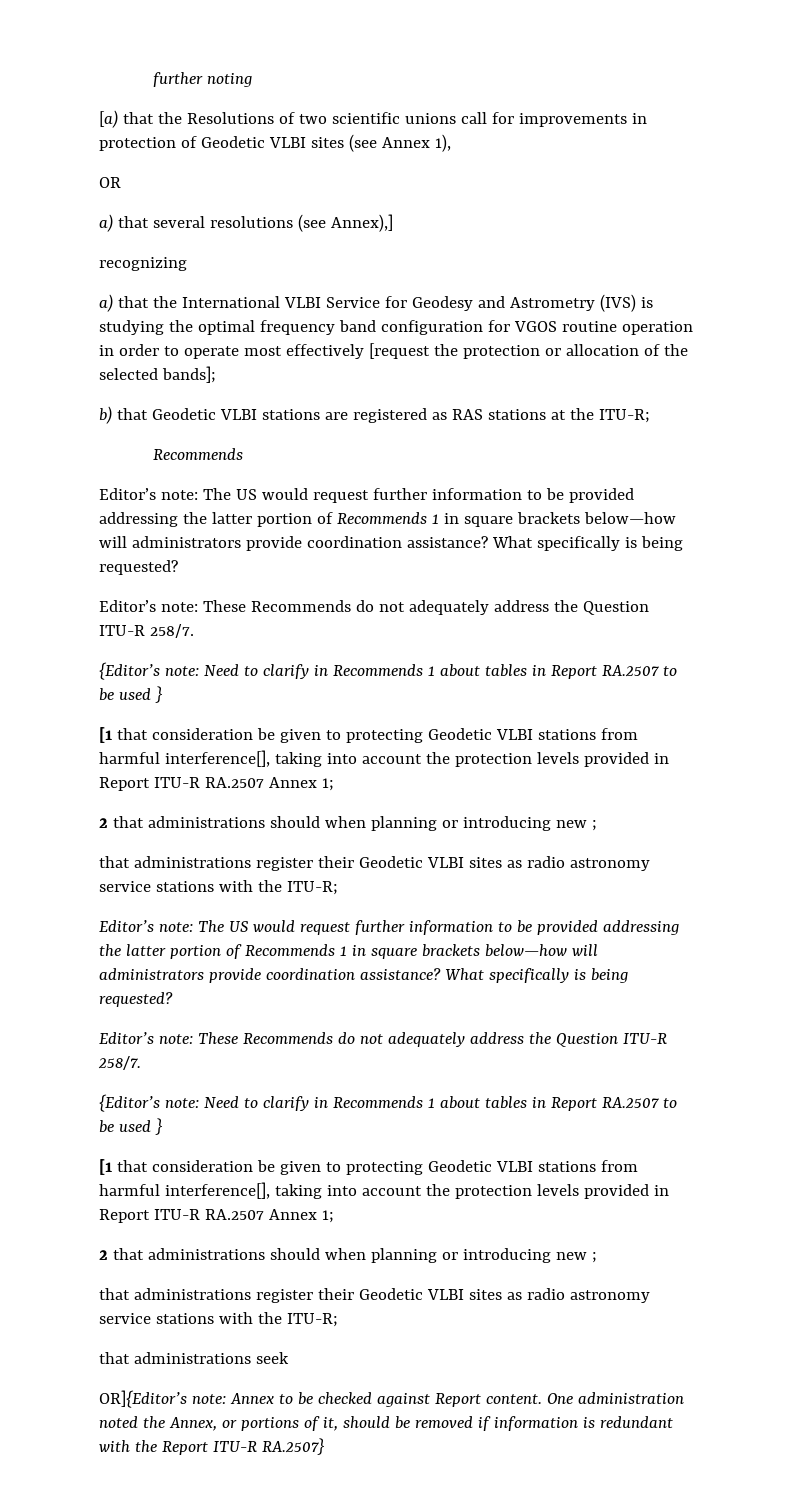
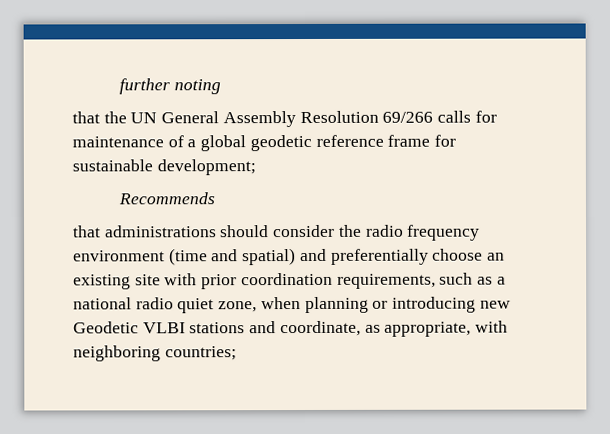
[99,110,647,128] [99,134,451,152] [99,177,121,188] [99,214,393,232] [99,257,187,271] [99,294,653,312] [99,320,693,335] [99,343,688,359] [99,366,216,383] [99,406,650,424] [153,448,244,460] [99,488,634,503] [99,512,676,527] [99,536,683,551] [99,560,178,575] [99,600,649,615] [99,624,194,638] [99,662,677,680] [99,686,163,703] [99,727,638,743] [99,750,669,767] [99,777,334,791] [99,816,597,831] [99,856,650,871] [99,880,338,895] [99,920,679,935] [99,944,598,959] [99,968,628,983] [99,992,173,1007] [99,1032,667,1047] [98,1056,141,1070] [99,1094,677,1112] [99,1118,163,1135] [99,1159,638,1175] [99,1182,669,1199] [99,1209,334,1223] [99,1248,597,1263] [99,1288,650,1303] [99,1312,338,1327] [99,1352,289,1364] [99,1390,684,1408] [99,1416,673,1431] [99,1438,325,1455] [a) that the Resolutions of two scientific unions call for improvements in protection of Geodetic VLBI sites (see Annex 1), // OR // a) that several resolutions (see Annex),] // recognizing // a) that the International VLBI Service for Geodesy and Astrometry (IVS) is studying the optimal frequency band configuration for VGOS routine operation in order to operate most effectively [request the protection or allocation of the selected bands]; // b) that Geodetic VLBI stations are registered as RAS stations at the ITU-R; // Recommends // Editor’s note: The US would request further information to be provided addressing the latter portion of Recommends 1 in square brackets below—how will administrators provide coordination assistance? What specifically is being requested? // Editor’s note: These Recommends do not adequately address the Question ITU-R 258/7. // {Editor’s note: Need to clarify in Recommends 1 about tables in Report RA.2507 to be used } // [1 that consideration be given to protecting Geodetic VLBI stations from harmful interference[], taking into account the protection levels provided in Report ITU-R RA.2507 Annex 1; // 2 that administrations should when planning or introducing new ; // that administrations register their Geodetic VLBI sites as radio astronomy service stations with the ITU-R; // Editor’s note: The US would request further information to be provided addressing the latter portion of Recommends 1 in square brackets below—how will administrators provide coordination assistance? What specifically is being requested? // Editor’s note: These Recommends do not adequately address the Question ITU-R 258/7. // {Editor’s note: Need to clarify in Recommends 1 about tables in Report RA.2507 to be used } // [1 that consideration be given to protecting Geodetic VLBI stations from harmful interference[], taking into account the protection levels provided in Report ITU-R RA.2507 Annex 1; // 2 that administrations should when planning or introducing new ; // that administrations register their Geodetic VLBI sites as radio astronomy service stations with the ITU-R; // that administrations seek // OR]{Editor’s note: Annex to be checked against Report content. One administration noted the Annex, or portions of it, should be removed if information is redundant with the Report ITU-R RA.2507} -> [72,110,497,128] [72,134,457,152] [72,159,256,176] [117,192,215,205] [73,224,481,241] [73,248,506,266] [73,272,506,290] [73,296,511,314] [73,320,509,337] [73,345,237,362] that the UN General Assembly Resolution 69/266 calls for maintenance of a global geodetic reference frame for sustainable development; // Recommends // that administrations should consider the radio frequency environment (time and spatial) and preferentially choose an existing site with prior coordination requirements, such as a national radio quiet zone, when planning or introducing new Geodetic VLBI stations and coordinate, as appropriate, with neighboring countries;

